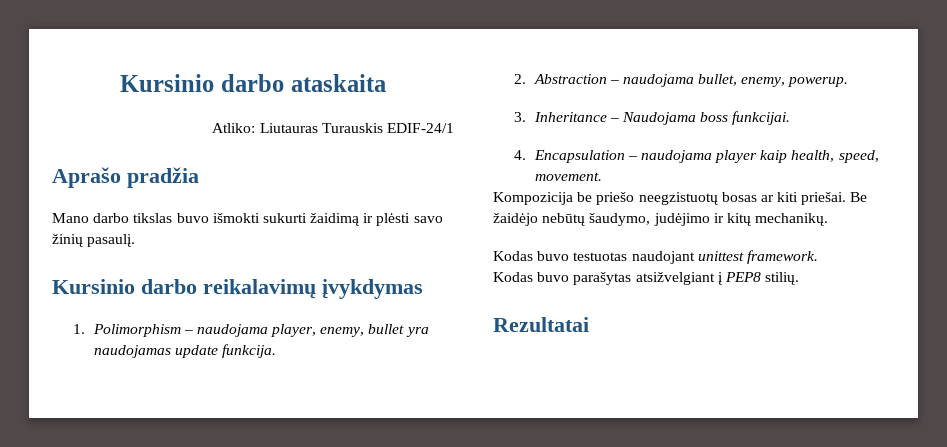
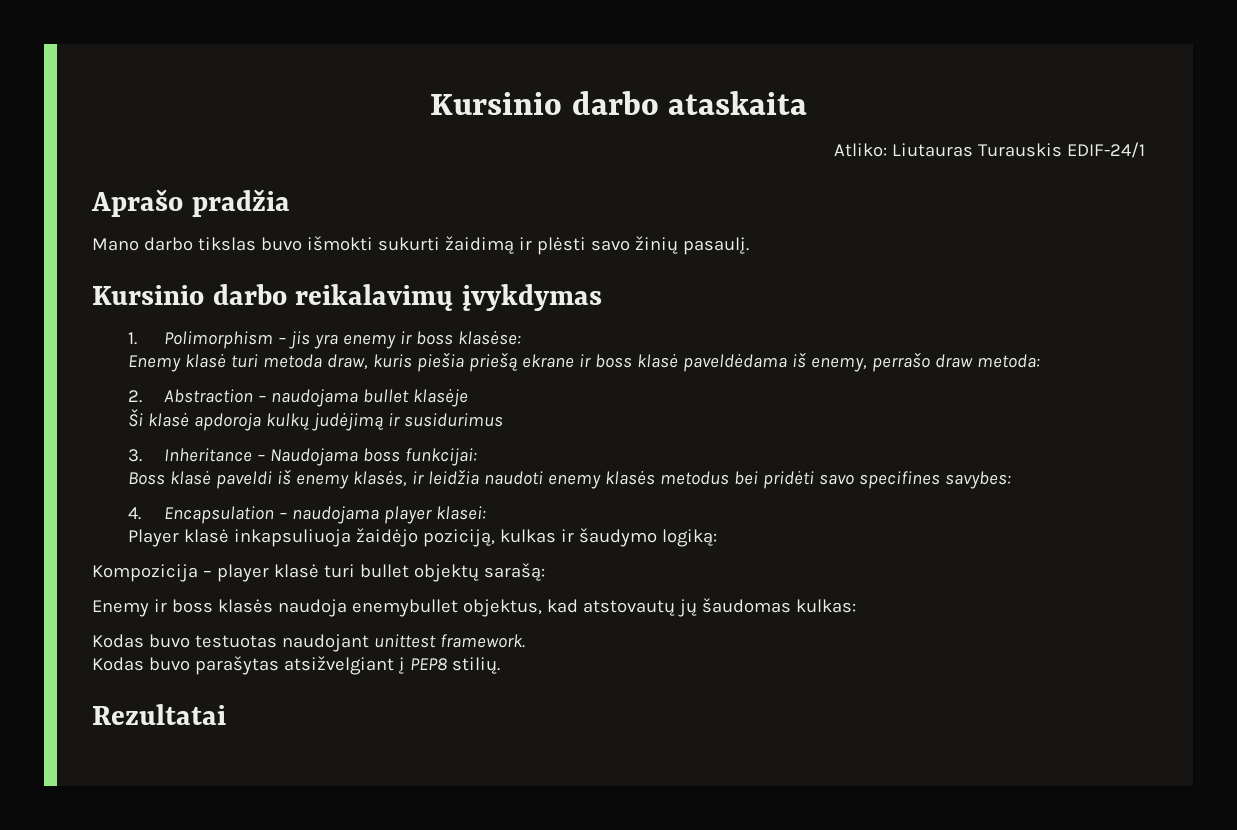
[196,324,429,337] [93,344,276,358] [513,74,849,87] naudojama player, enemy, bullet yra naudojamas update funkcija. // 2. Abstraction – naudojama bullet, enemy, powerup. -> [288,330,521,349] [127,353,1040,372] [127,388,468,407] [127,409,503,431] jis yra enemy ir boss klasėse: // Enemy klasė turi metoda draw, kuris piešia priešą ekrane ir boss klasė paveldėdama iš enemy, perrašo draw metoda: // 2. Abstraction – naudojama bullet klasėje // Ši klasė apdoroja kulkų judėjimą ir susidurimus
[732,111,791,125] funkcijai. -> [404,448,477,466] [127,470,1011,489] funkcijai: // Boss klasė paveldi iš enemy klasės, ir leidžia naudoti enemy klasės metodus bei pridėti savo specifines savybes:
[760,150,879,163] [534,172,602,181] [493,192,868,205] [493,213,829,226] kaip health, speed, movement. // Kompozicija be priešo neegzistuotų bosas ar kiti priešai. Be žaidėjo nebūtų šaudymo, judėjimo ir kitų mechanikų. -> [435,506,486,520] [127,528,717,547] [92,563,545,582] [92,598,856,617] klasei: // Player klasė inkapsuliuoja žaidėjo poziciją, kulkas ir šaudymo logiką: // Kompozicija – player klasė turi bullet objektų sarašą: // Enemy ir boss klasės naudoja enemybullet objektus, kad atstovautų jų šaudomas kulkas:

